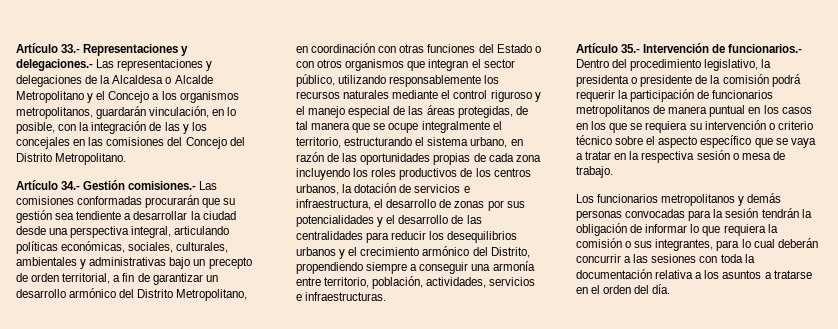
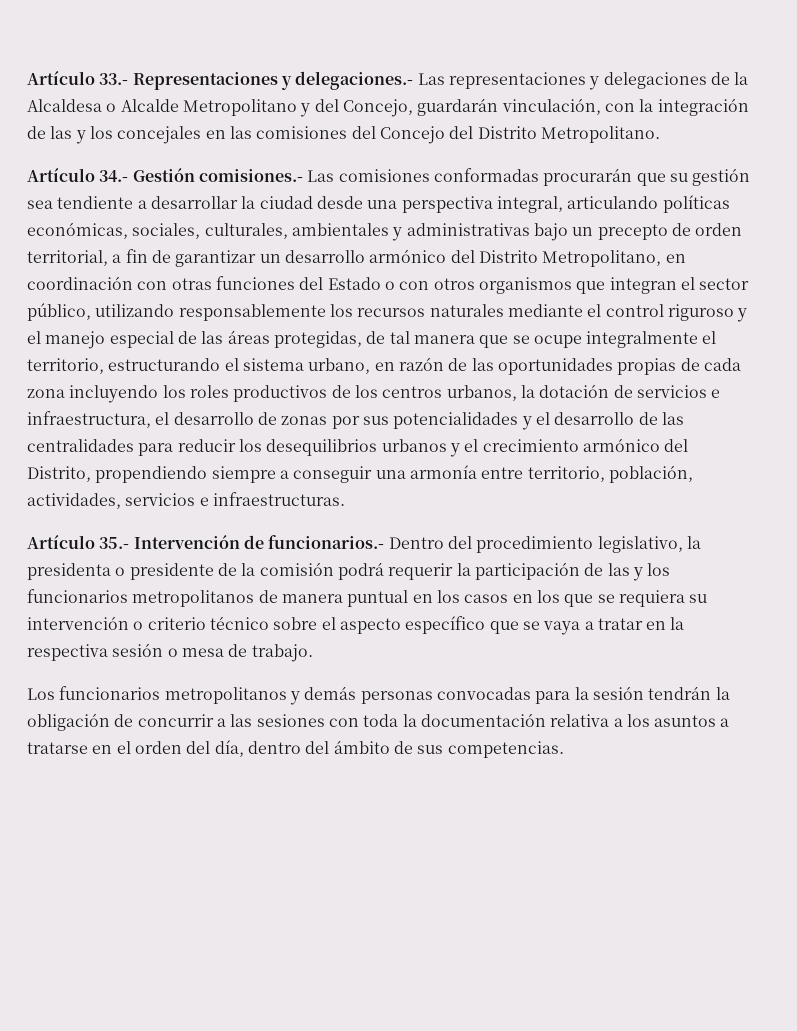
[96,91,239,103] [16,106,237,119] [16,122,55,134] el Concejo a los organismos metropolitanos, guardarán vinculación, en lo posible, -> [314,98,601,117] del Concejo, guardarán vinculación,
(710, 94) none -> [607,563,671,581] las y los
[645,224,778,236] [576,238,818,251] informar lo que requiera la comisión o sus integrantes, para lo cual deberán -> (134, 720) none
[652,284,671,294] día. -> [214,740,564,758] día, dentro del ámbito de sus competencias.

